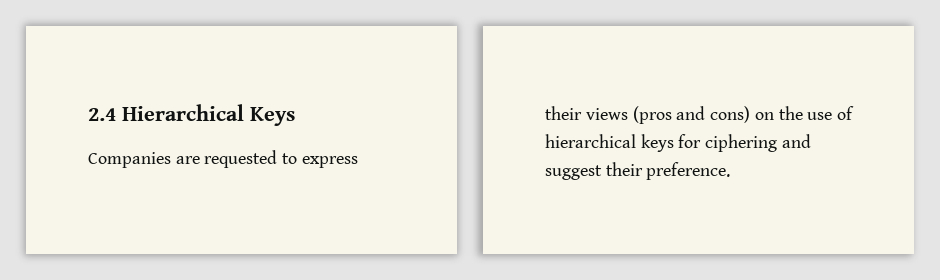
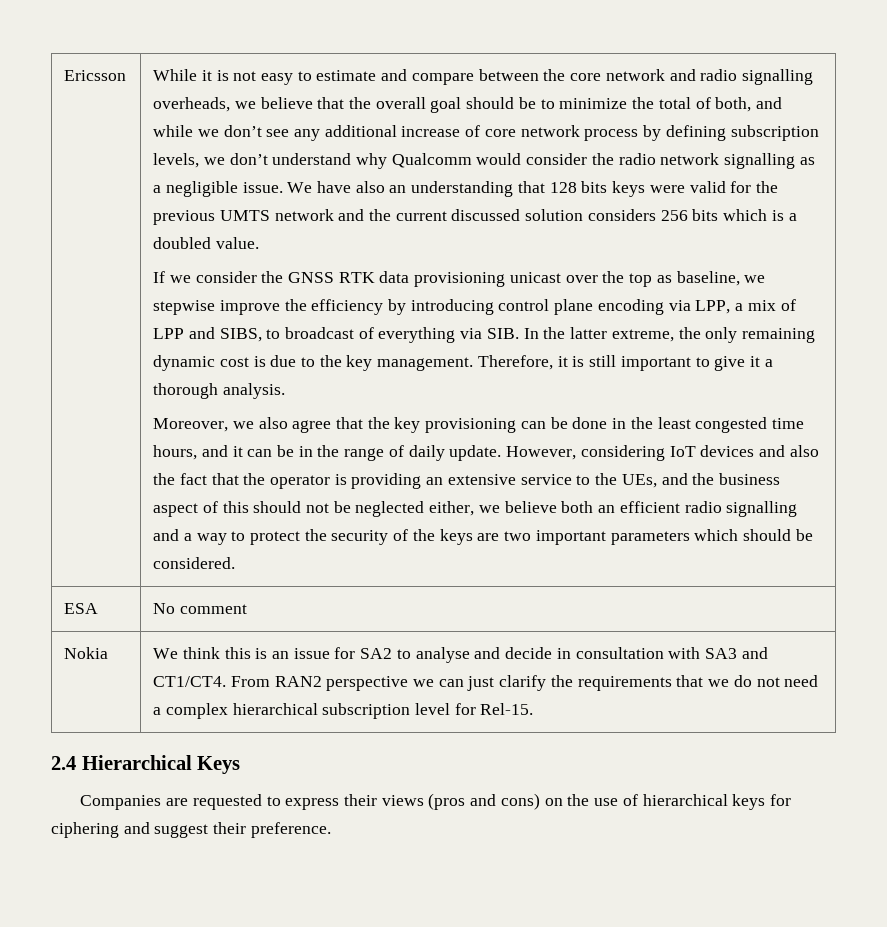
(88, 114) none -> [64,70,127,81] [153,69,813,85] [153,97,782,113] [153,125,819,141] [153,153,815,169] [153,181,778,197] [153,209,797,225] [153,237,259,249] [153,271,766,287] [153,299,796,315] [153,327,815,343] [153,355,773,371] [153,383,285,399] [153,417,804,433] [153,445,819,461] [153,473,780,489] [153,501,798,517] [153,529,813,545] [153,557,236,569] [64,603,99,614] [153,603,247,614] [64,647,109,659] [153,647,768,663] [153,675,819,691] [153,703,534,719] Ericsson | While it is not easy to estimate and compare between the core network and radio signalling overheads, we believe that the overall goal should be to minimize the total of both, and while we don’t see any additional increase of core network process by defining subscription levels, we don’t understand why Qualcomm would consider the radio network signalling as a negligible issue. We have also an understanding that 128 bits keys were valid for the previous UMTS network and the current discussed solution considers 256 bits which is a doubled value. // If we consider the GNSS RTK data provisioning unicast over the top as baseline, we stepwise improve the efficiency by introducing control plane encoding via LPP, a mix of LPP and SIBS, to broadcast of everything via SIB. In the latter extreme, the only remaining dynamic cost is due to the key management. Therefore, it is still important to give it a thorough analysis. // Moreover, we also agree that the key provisioning can be done in the least congested time hours, and it can be in the range of daily update. However, considering IoT devices and also the fact that the operator is providing an extensive service to the UEs, and the business aspect of this should not be neglected either, we believe both an efficient radio signalling and a way to protect the security of the keys are two important parameters which should be considered. // ESA | No comment // Nokia | We think this is an issue for SA2 to analyse and decide in consultation with SA3 and CT1/CT4. From RAN2 perspective we can just clarify the requirements that we do not need a complex hierarchical subscription level for Rel-15. //

